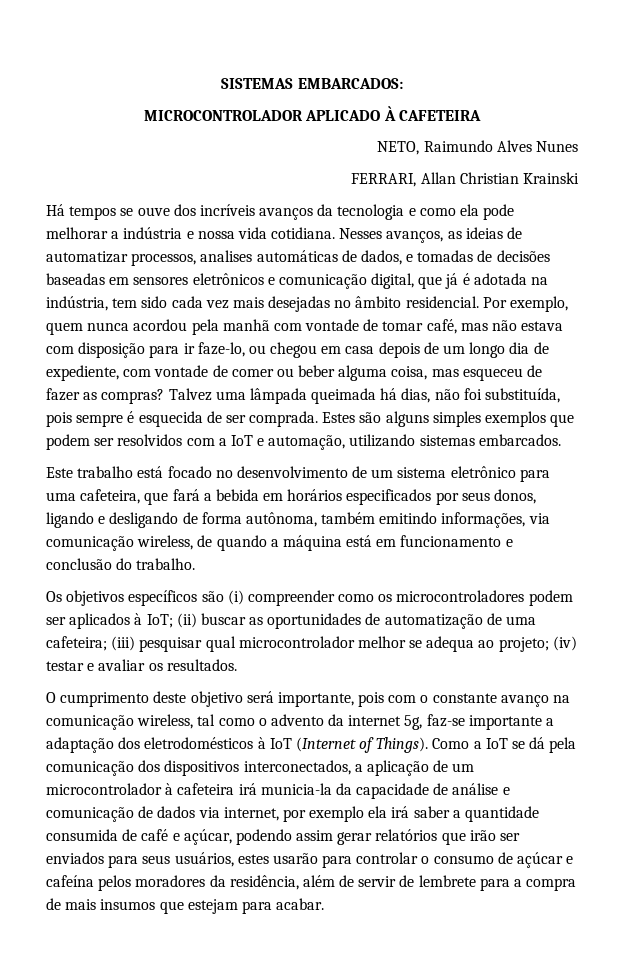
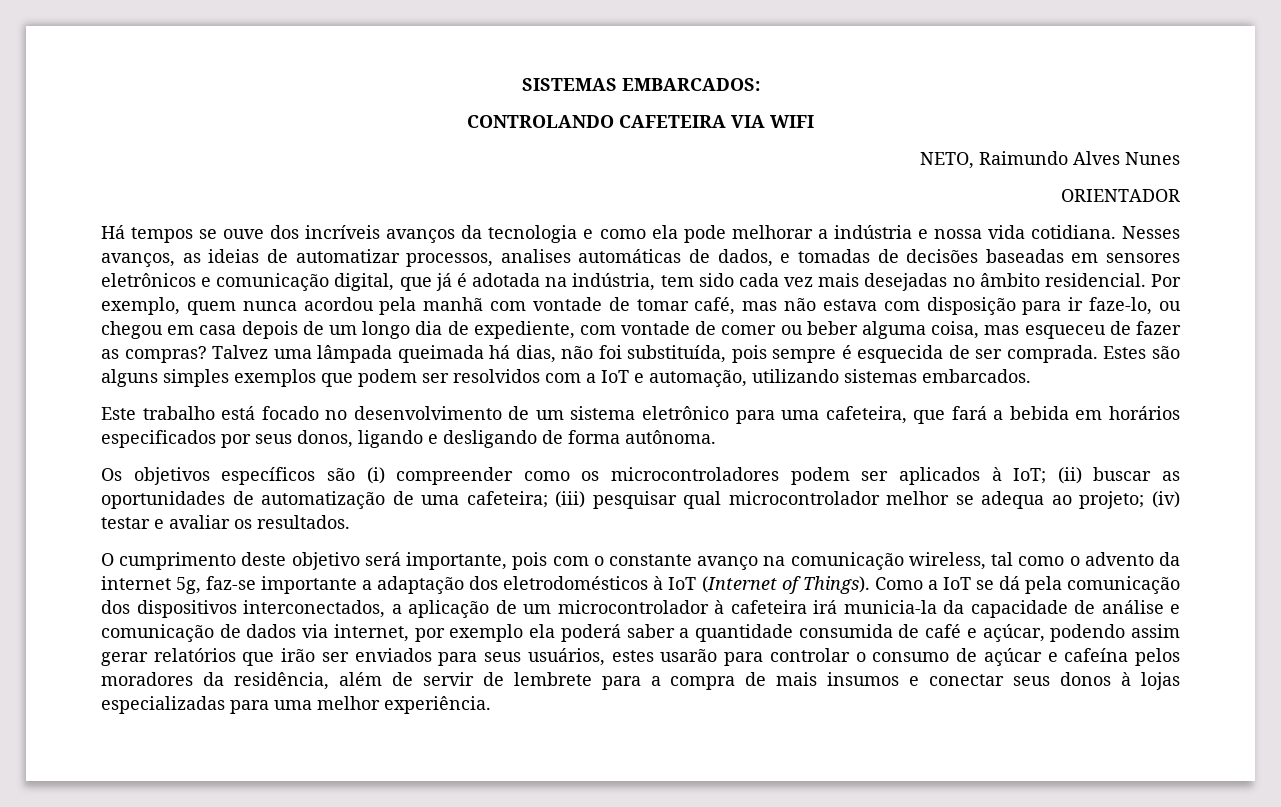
[144,106,396,121] MICROCONTROLADOR APLICADO À -> [467,115,614,128] CONTROLANDO
(481, 115) none -> [731,115,814,128] VIA WIFI
[351,172,579,187] FERRARI, Allan Christian Krainski -> [1061,189,1180,202] ORIENTADOR
[245,512,550,528] [46,535,513,551] [46,558,196,570] autônoma, também emitindo informações, via comunicação wireless, de quando a máquina está em funcionamento e conclusão do trabalho. -> [625,430,716,444] autônoma.
[391,806,410,818] irá -> [560,624,621,642] poderá
[159,898,325,914] que estejam para acabar. -> [909,672,1180,690] [101,696,491,714] e conectar seus donos à lojas especializadas para uma melhor experiência.

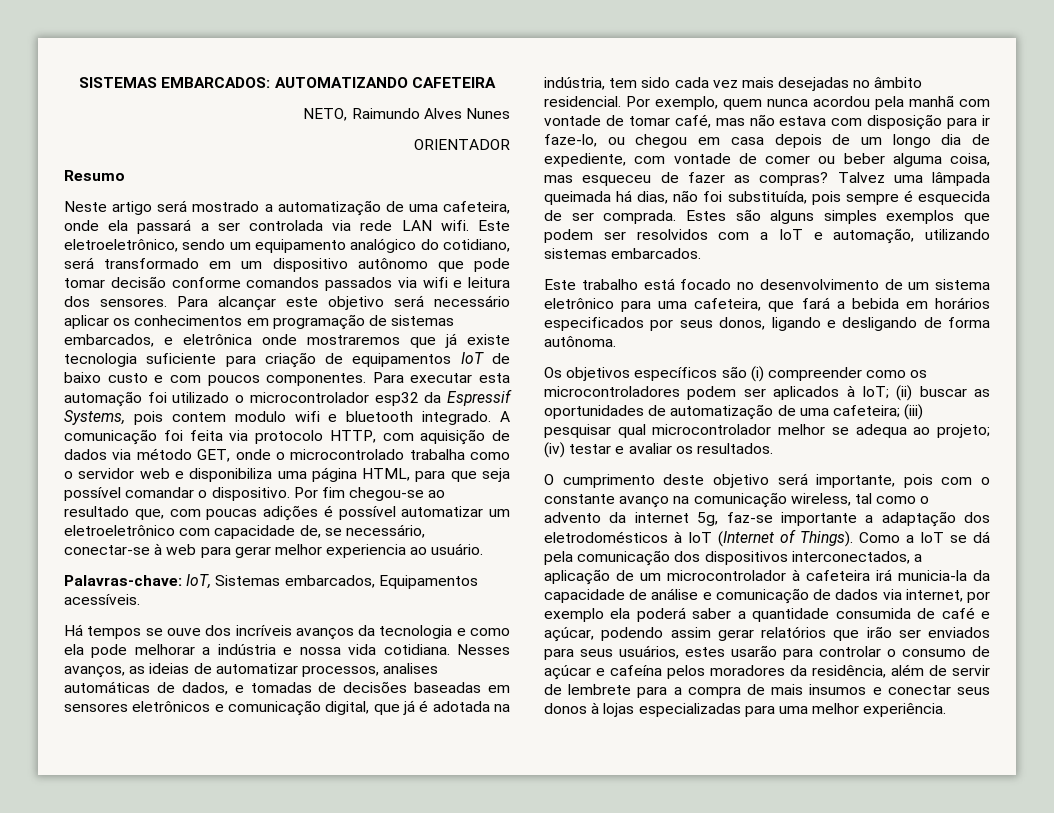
[467,115,614,128] // CONTROLANDO -> [274,77,408,88] AUTOMATIZANDO
[731,115,814,128] VIA WIFI -> (496, 82) none
(1180, 195) none -> [64,170,125,181] [64,200,510,216] [64,219,510,234] [64,238,510,253] [64,257,511,272] [64,276,510,291] [64,295,510,311] [64,314,455,330] [64,333,510,348] [64,352,510,368] [64,372,510,386] [64,389,512,407] [64,410,510,425] [64,429,510,445] [64,448,510,462] [64,467,511,482] [64,487,446,501] [64,505,510,521] [64,524,425,539] [64,543,484,558] [64,574,478,589] [64,594,140,605] // Resumo // Neste artigo será mostrado a automatização de uma cafeteira, onde ela passará a ser controlada via rede LAN wifi. Este eletroeletrônico, sendo um equipamento analógico do cotidiano, será transformado em um dispositivo autônomo que pode tomar decisão conforme comandos passados via wifi e leitura dos sensores. Para alcançar este objetivo será necessário aplicar os conhecimentos em programação de sistemas embarcados, e eletrônica onde mostraremos que já existe tecnologia suficiente para criação de equipamentos IoT de baixo custo e com poucos componentes. Para executar esta automação foi utilizado o microcontrolador esp32 da Espressif Systems, pois contem modulo wifi e bluetooth integrado. A comunicação foi feita via protocolo HTTP, com aquisição de dados via método GET, onde o microcontrolado trabalha como o servidor web e disponibiliza uma página HTML, para que seja possível comandar o dispositivo. Por fim chegou-se ao resultado que, com poucas adições é possível automatizar um eletroeletrônico com capacidade de, se necessário, conectar-se à web para gerar melhor experiencia ao usuário. // Palavras-chave: IoT, Sistemas embarcados, Equipamentos acessíveis.

